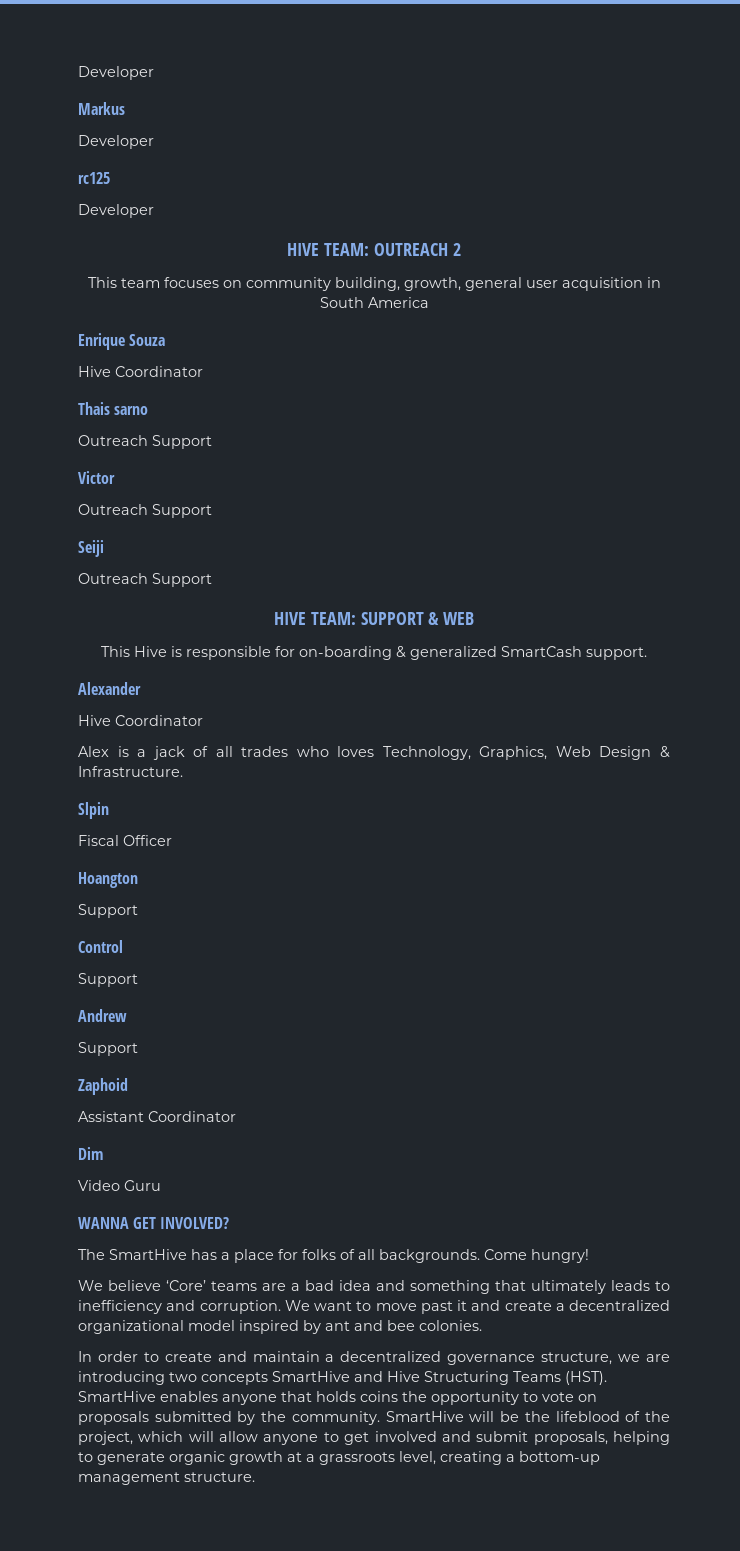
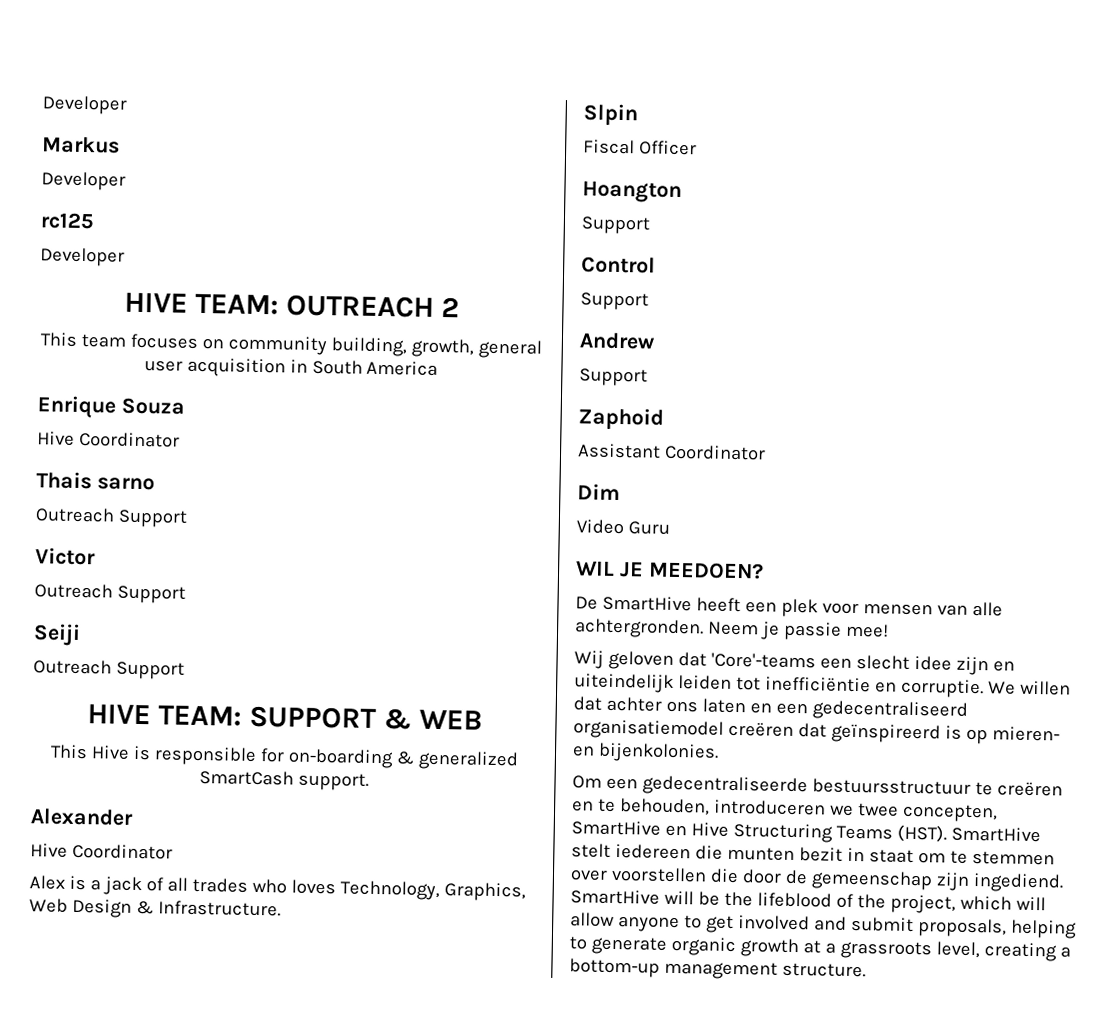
[78,1217,230,1229] [78,1249,589,1263] [78,1280,670,1294] [78,1300,670,1314] [78,1320,482,1334] [78,1351,670,1365] [78,1371,383,1385] WANNA GET INVOLVED? // The SmartHive has a place for folks of all backgrounds. Come hungry! // We believe ‘Core’ teams are a bad idea and something that ultimately leads to inefficiency and corruption. We want to move past it and create a decentralized organizational model inspired by ant and bee colonies. // In order to create and maintain a decentralized governance structure, we are introducing two concepts SmartHive and -> [576,561,764,580] [575,595,1003,618] [574,618,889,641] [574,650,1015,676] [574,673,1071,699] [573,696,968,721] [573,719,1060,745] [572,742,719,763] [572,775,1063,797] [572,798,998,823] [571,820,687,837] WIL JE MEEDOEN? // De SmartHive heeft een plek voor mensen van alle achtergronden. Neem je passie mee! // Wij geloven dat 'Core'-teams een slecht idee zijn en uiteindelijk leiden tot inefficiëntie en corruptie. We willen dat achter ons laten en een gedecentraliseerd organisatiemodel creëren dat geïnspireerd is op mieren- en bijenkolonies. // Om een gedecentraliseerde bestuursstructuur te creëren en te behouden, introduceren we twee concepten, SmartHive en
[160,1391,597,1405] [78,1411,380,1425] enables anyone that holds coins the opportunity to vote on proposals submitted by the community. -> [571,843,1055,866] [570,866,1064,893] stelt iedereen die munten bezit in staat om te stemmen over voorstellen die door de gemeenschap zijn ingediend.

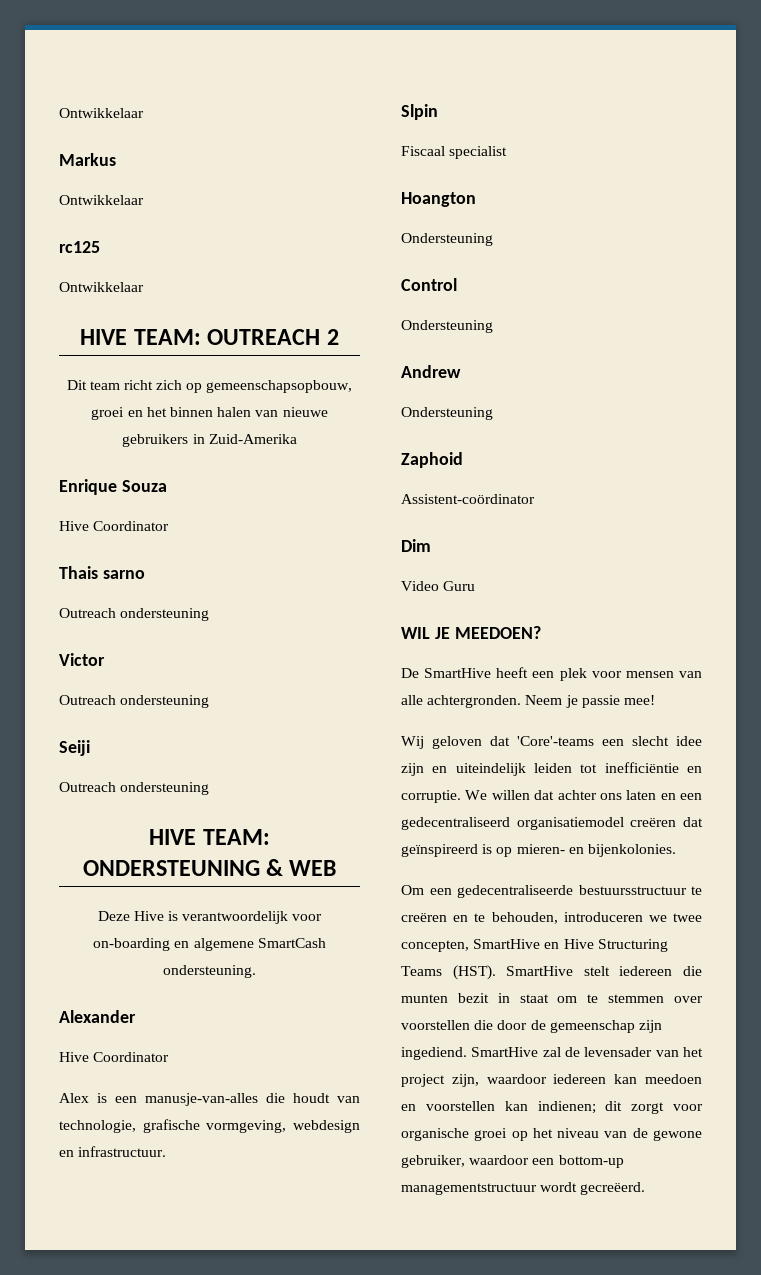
[42,95,127,115] Developer -> [59,108,144,118] Ontwikkelaar
[41,171,126,191] Developer -> [59,195,144,205] Ontwikkelaar
[40,247,125,267] Developer -> [59,282,144,292] Ontwikkelaar
[40,332,542,359] [143,357,439,378] This team focuses on community building, growth, general user acquisition in South America -> [66,380,353,393] [91,407,328,420] [122,434,297,447] Dit team richt zich op gemeenschapsopbouw, groei en het binnen halen van nieuwe gebruikers in Zuid-Amerika
[117,509,188,528] Support -> [120,608,210,621] ondersteuning
[116,585,186,604] Support -> [120,695,210,708] ondersteuning
[115,661,185,680] [87,704,377,729] Support // HIVE TEAM: SUPPORT -> [120,782,210,795] [149,829,270,845] [82,860,260,876] ondersteuning // HIVE TEAM: ONDERSTEUNING
[50,744,89,760] This -> [97,911,130,921] Deze
[154,746,519,771] [199,770,369,791] responsible for on-boarding & generalized SmartCash support. -> [182,911,323,924] [93,938,326,951] [163,965,256,978] verantwoordelijk voor on-boarding en algemene SmartCash ondersteuning.
[89,876,526,902] [29,898,281,918] a jack of all trades who loves Technology, Graphics, Web Design & Infrastructure. -> [115,1093,360,1106] [59,1119,360,1133] [59,1146,167,1157] een manusje-van-alles die houdt van technologie, grafische vormgeving, webdesign en infrastructuur.
[583,139,697,156] Fiscal Officer -> [401,146,508,159] Fiscaal specialist
[581,216,651,235] Support -> [401,233,493,246] Ondersteuning
[580,292,649,311] Support -> [401,320,493,333] Ondersteuning
[579,368,648,387] Support -> [401,407,493,420] Ondersteuning
[577,443,766,461] Assistant Coordinator -> [401,494,535,504] Assistent-coördinator
[663,890,1046,914] [570,912,1077,939] [569,936,1071,962] [569,958,866,980] will be the lifeblood of the project, which will allow anyone to get involved and submit proposals, helping to generate organic growth at a grassroots level, creating a bottom-up management structure. -> [542,1047,703,1057] [401,1074,702,1087] [401,1101,703,1114] [401,1128,702,1141] [401,1155,624,1168] [401,1182,646,1195] zal de levensader van het project zijn, waardoor iedereen kan meedoen en voorstellen kan indienen; dit zorgt voor organische groei op het niveau van de gewone gebruiker, waardoor een bottom-up managementstructuur wordt gecreëerd.

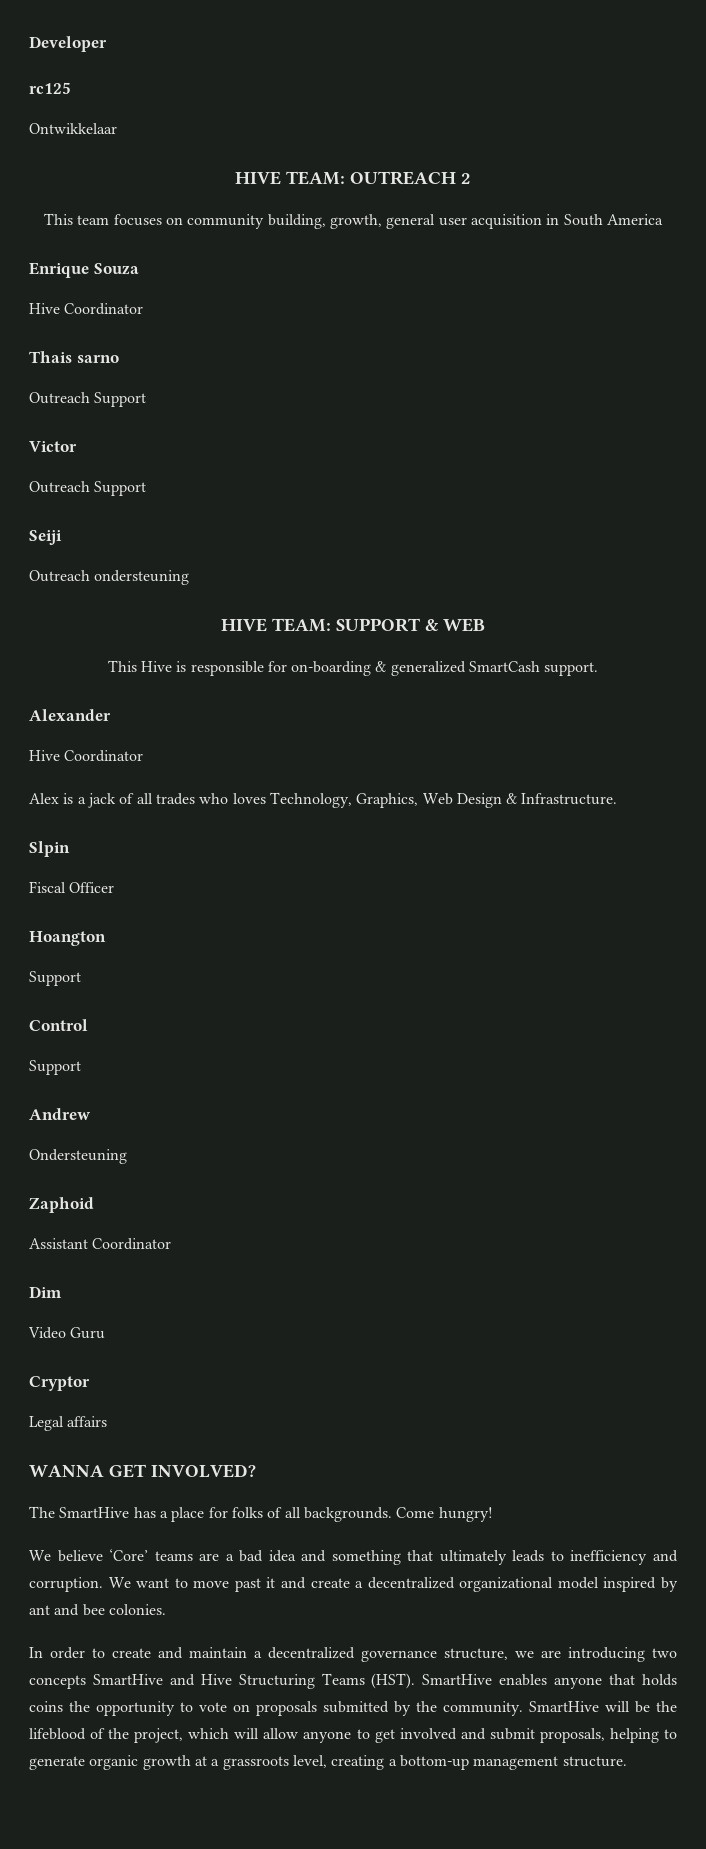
[59,108,144,118] [59,153,116,166] [59,195,144,205] Ontwikkelaar // Markus // Ontwikkelaar -> [29,36,107,52] Developer
[66,380,353,393] [91,407,328,420] [122,434,297,447] Dit team richt zich op gemeenschapsopbouw, groei en het binnen halen van nieuwe gebruikers in Zuid-Amerika -> [44,213,663,229] This team focuses on community building, growth, general user acquisition in South America
[120,608,210,621] ondersteuning -> [94,392,147,407] Support
[120,695,210,708] ondersteuning -> [94,481,147,496] Support
[82,860,260,876] ONDERSTEUNING -> [336,618,420,632] SUPPORT
[97,911,130,921] Deze -> [107,660,137,672] This
[182,911,323,924] [93,938,326,951] [163,965,256,978] verantwoordelijk voor on-boarding en algemene SmartCash ondersteuning. -> [190,661,599,676] responsible for on-boarding & generalized SmartCash support.
[115,1093,360,1106] [59,1119,360,1133] [59,1146,167,1157] een manusje-van-alles die houdt van technologie, grafische vormgeving, webdesign en infrastructuur. -> [77,792,618,808] a jack of all trades who loves Technology, Graphics, Web Design & Infrastructure.
[401,146,508,159] Fiscaal specialist -> [29,881,115,893] Fiscal Officer
[401,233,493,246] Ondersteuning -> [29,971,81,986] Support
[401,320,493,333] Ondersteuning -> [29,1060,81,1075] Support
[401,494,535,504] Assistent-coördinator -> [29,1238,172,1250] Assistant Coordinator
[401,626,541,639] [401,667,702,681] [401,695,655,708] [401,736,702,749] [401,762,702,776] [401,790,702,803] [401,817,703,830] [401,844,676,857] [401,885,702,898] [401,912,702,924] [401,939,560,952] WIL JE MEEDOEN? // De SmartHive heeft een plek voor mensen van alle achtergronden. Neem je passie mee! // Wij geloven dat 'Core'-teams een slecht idee zijn en uiteindelijk leiden tot inefficiëntie en corruptie. We willen dat achter ons laten en een gedecentraliseerd organisatiemodel creëren dat geïnspireerd is op mieren- en bijenkolonies. // Om een gedecentraliseerde bestuursstructuur te creëren en te behouden, introduceren we twee concepten, SmartHive en -> [29,1376,90,1391] [29,1416,108,1431] [29,1464,256,1478] [29,1506,493,1522] [29,1549,678,1565] [29,1577,678,1592] [29,1604,166,1616] [29,1647,677,1662] [29,1674,195,1689] Cryptor // Legal affairs // WANNA GET INVOLVED? // The SmartHive has a place for folks of all backgrounds. Come hungry! // We believe ‘Core’ teams are a bad idea and something that ultimately leads to inefficiency and corruption. We want to move past it and create a decentralized organizational model inspired by ant and bee colonies. // In order to create and maintain a decentralized governance structure, we are introducing two concepts SmartHive and
[583,966,702,976] [401,993,703,1003] [401,1020,662,1033] [401,1047,703,1060] [401,1074,702,1087] [401,1101,703,1114] [401,1128,702,1141] [401,1155,624,1168] [401,1182,646,1195] stelt iedereen die munten bezit in staat om te stemmen over voorstellen die door de gemeenschap zijn ingediend. SmartHive zal de levensader van het project zijn, waardoor iedereen kan meedoen en voorstellen kan indienen; dit zorgt voor organische groei op het niveau van de gewone gebruiker, waardoor een bottom-up managementstructuur wordt gecreëerd. -> [499,1674,677,1689] [29,1701,677,1716] [29,1728,677,1743] [29,1755,627,1770] enables anyone that holds coins the opportunity to vote on proposals submitted by the community. SmartHive will be the lifeblood of the project, which will allow anyone to get involved and submit proposals, helping to generate organic growth at a grassroots level, creating a bottom-up management structure.

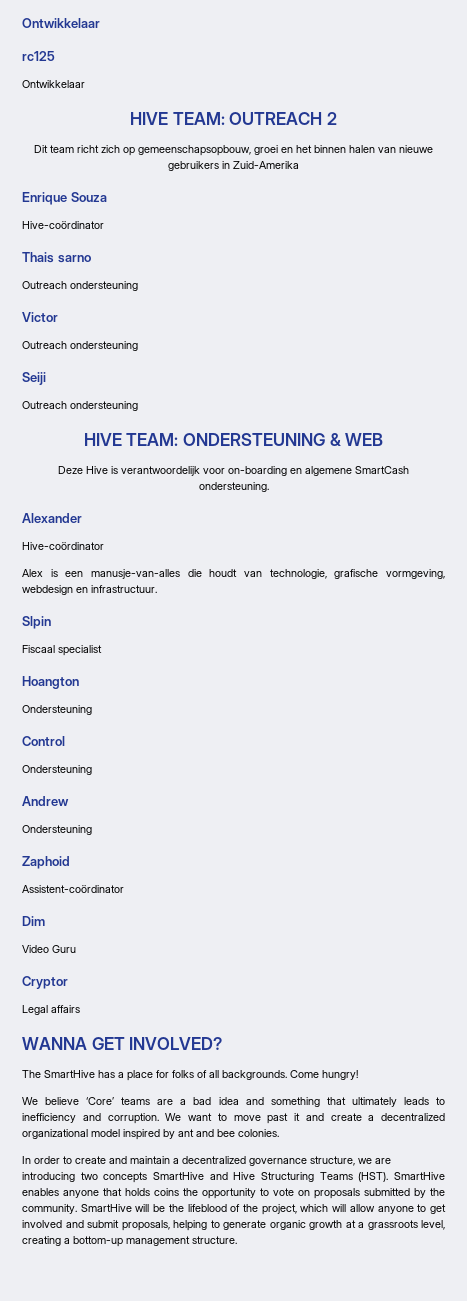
[29,36,107,52] Developer -> [22,18,100,28] Ontwikkelaar
[44,213,663,229] This team focuses on community building, growth, general user acquisition in South America -> [34,145,433,156] [168,161,299,171] Dit team richt zich op gemeenschapsopbouw, groei en het binnen halen van nieuwe gebruikers in Zuid-Amerika
[29,303,144,315] Hive Coordinator -> [22,221,104,229] Hive-coördinator
[94,392,147,407] Support -> [70,281,138,291] ondersteuning
[94,481,147,496] Support -> [70,341,138,351] ondersteuning
[336,618,420,632] SUPPORT -> [183,433,325,446] ONDERSTEUNING
[107,660,137,672] This -> [58,466,83,474] Deze
[190,661,599,676] responsible for on-boarding & generalized SmartCash support. -> [121,466,409,476] [198,482,269,492] verantwoordelijk voor on-boarding en algemene SmartCash ondersteuning.
[29,750,144,762] Hive Coordinator -> [22,542,104,550] Hive-coördinator
[77,792,618,808] a jack of all trades who loves Technology, Graphics, Web Design & Infrastructure. -> [65,569,445,579] [22,585,157,595] een manusje-van-alles die houdt van technologie, grafische vormgeving, webdesign en infrastructuur.
[29,881,115,893] Fiscal Officer -> [22,645,102,656] Fiscaal specialist
[29,971,81,986] Support -> [22,705,92,715] Ondersteuning
[29,1060,81,1075] Support -> [22,765,92,775] Ondersteuning
[29,1238,172,1250] Assistant Coordinator -> [22,885,124,893] Assistent-coördinator

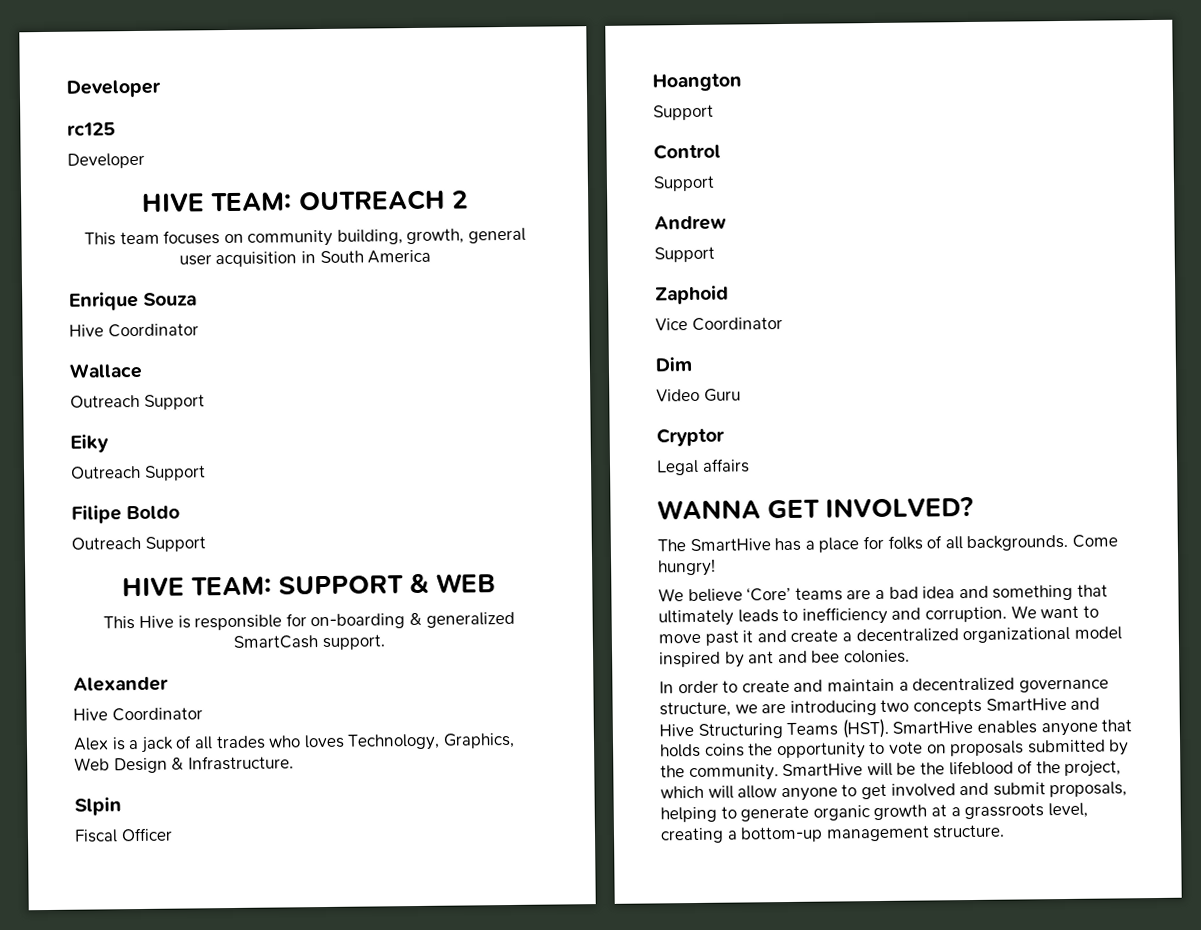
[22,18,100,28] Ontwikkelaar -> [66,79,161,98] Developer
[22,80,85,88] Ontwikkelaar -> [67,152,145,169] Developer
[34,145,433,156] [168,161,299,171] Dit team richt zich op gemeenschapsopbouw, groei en het binnen halen van nieuwe gebruikers in Zuid-Amerika -> [83,227,527,247] [178,249,432,268] This team focuses on community building, growth, general user acquisition in South America
[22,221,104,229] [22,252,91,263] [22,281,138,291] [22,312,58,322] [22,341,138,351] [22,372,46,385] [22,401,138,411] [83,433,325,446] Hive-coördinator // Thais sarno // Outreach ondersteuning // Victor // Outreach ondersteuning // Seiji // Outreach ondersteuning // HIVE TEAM: ONDERSTEUNING -> [69,323,199,338] [69,362,143,379] [70,394,205,410] [70,434,109,453] [70,465,206,481] [71,505,181,524] [71,536,206,552] [121,575,404,597] Hive Coordinator // Wallace // Outreach Support // Eiky // Outreach Support // Filipe Boldo // Outreach Support // HIVE TEAM: SUPPORT
[58,466,83,474] Deze -> [103,616,136,630] This
[121,466,409,476] [198,482,269,492] verantwoordelijk voor on-boarding en algemene SmartCash ondersteuning. -> [194,611,515,631] [233,634,385,651] responsible for on-boarding & generalized SmartCash support.
[22,542,104,550] Hive-coördinator -> [73,707,203,722] Hive Coordinator
[65,569,445,579] [22,585,157,595] een manusje-van-alles die houdt van technologie, grafische vormgeving, webdesign en infrastructuur. -> [128,732,515,753] [74,755,294,774] a jack of all trades who loves Technology, Graphics, Web Design & Infrastructure.
[22,645,102,656] Fiscaal specialist -> [74,827,173,843] Fiscal Officer
[22,705,92,715] Ondersteuning -> [653,104,714,121] Support
[22,765,92,775] Ondersteuning -> [653,175,715,192] Support
[22,825,92,835] Ondersteuning -> [654,246,715,263] Support
[22,885,124,893] Assistent-coördinator -> [655,317,783,332] Vice Coordinator

